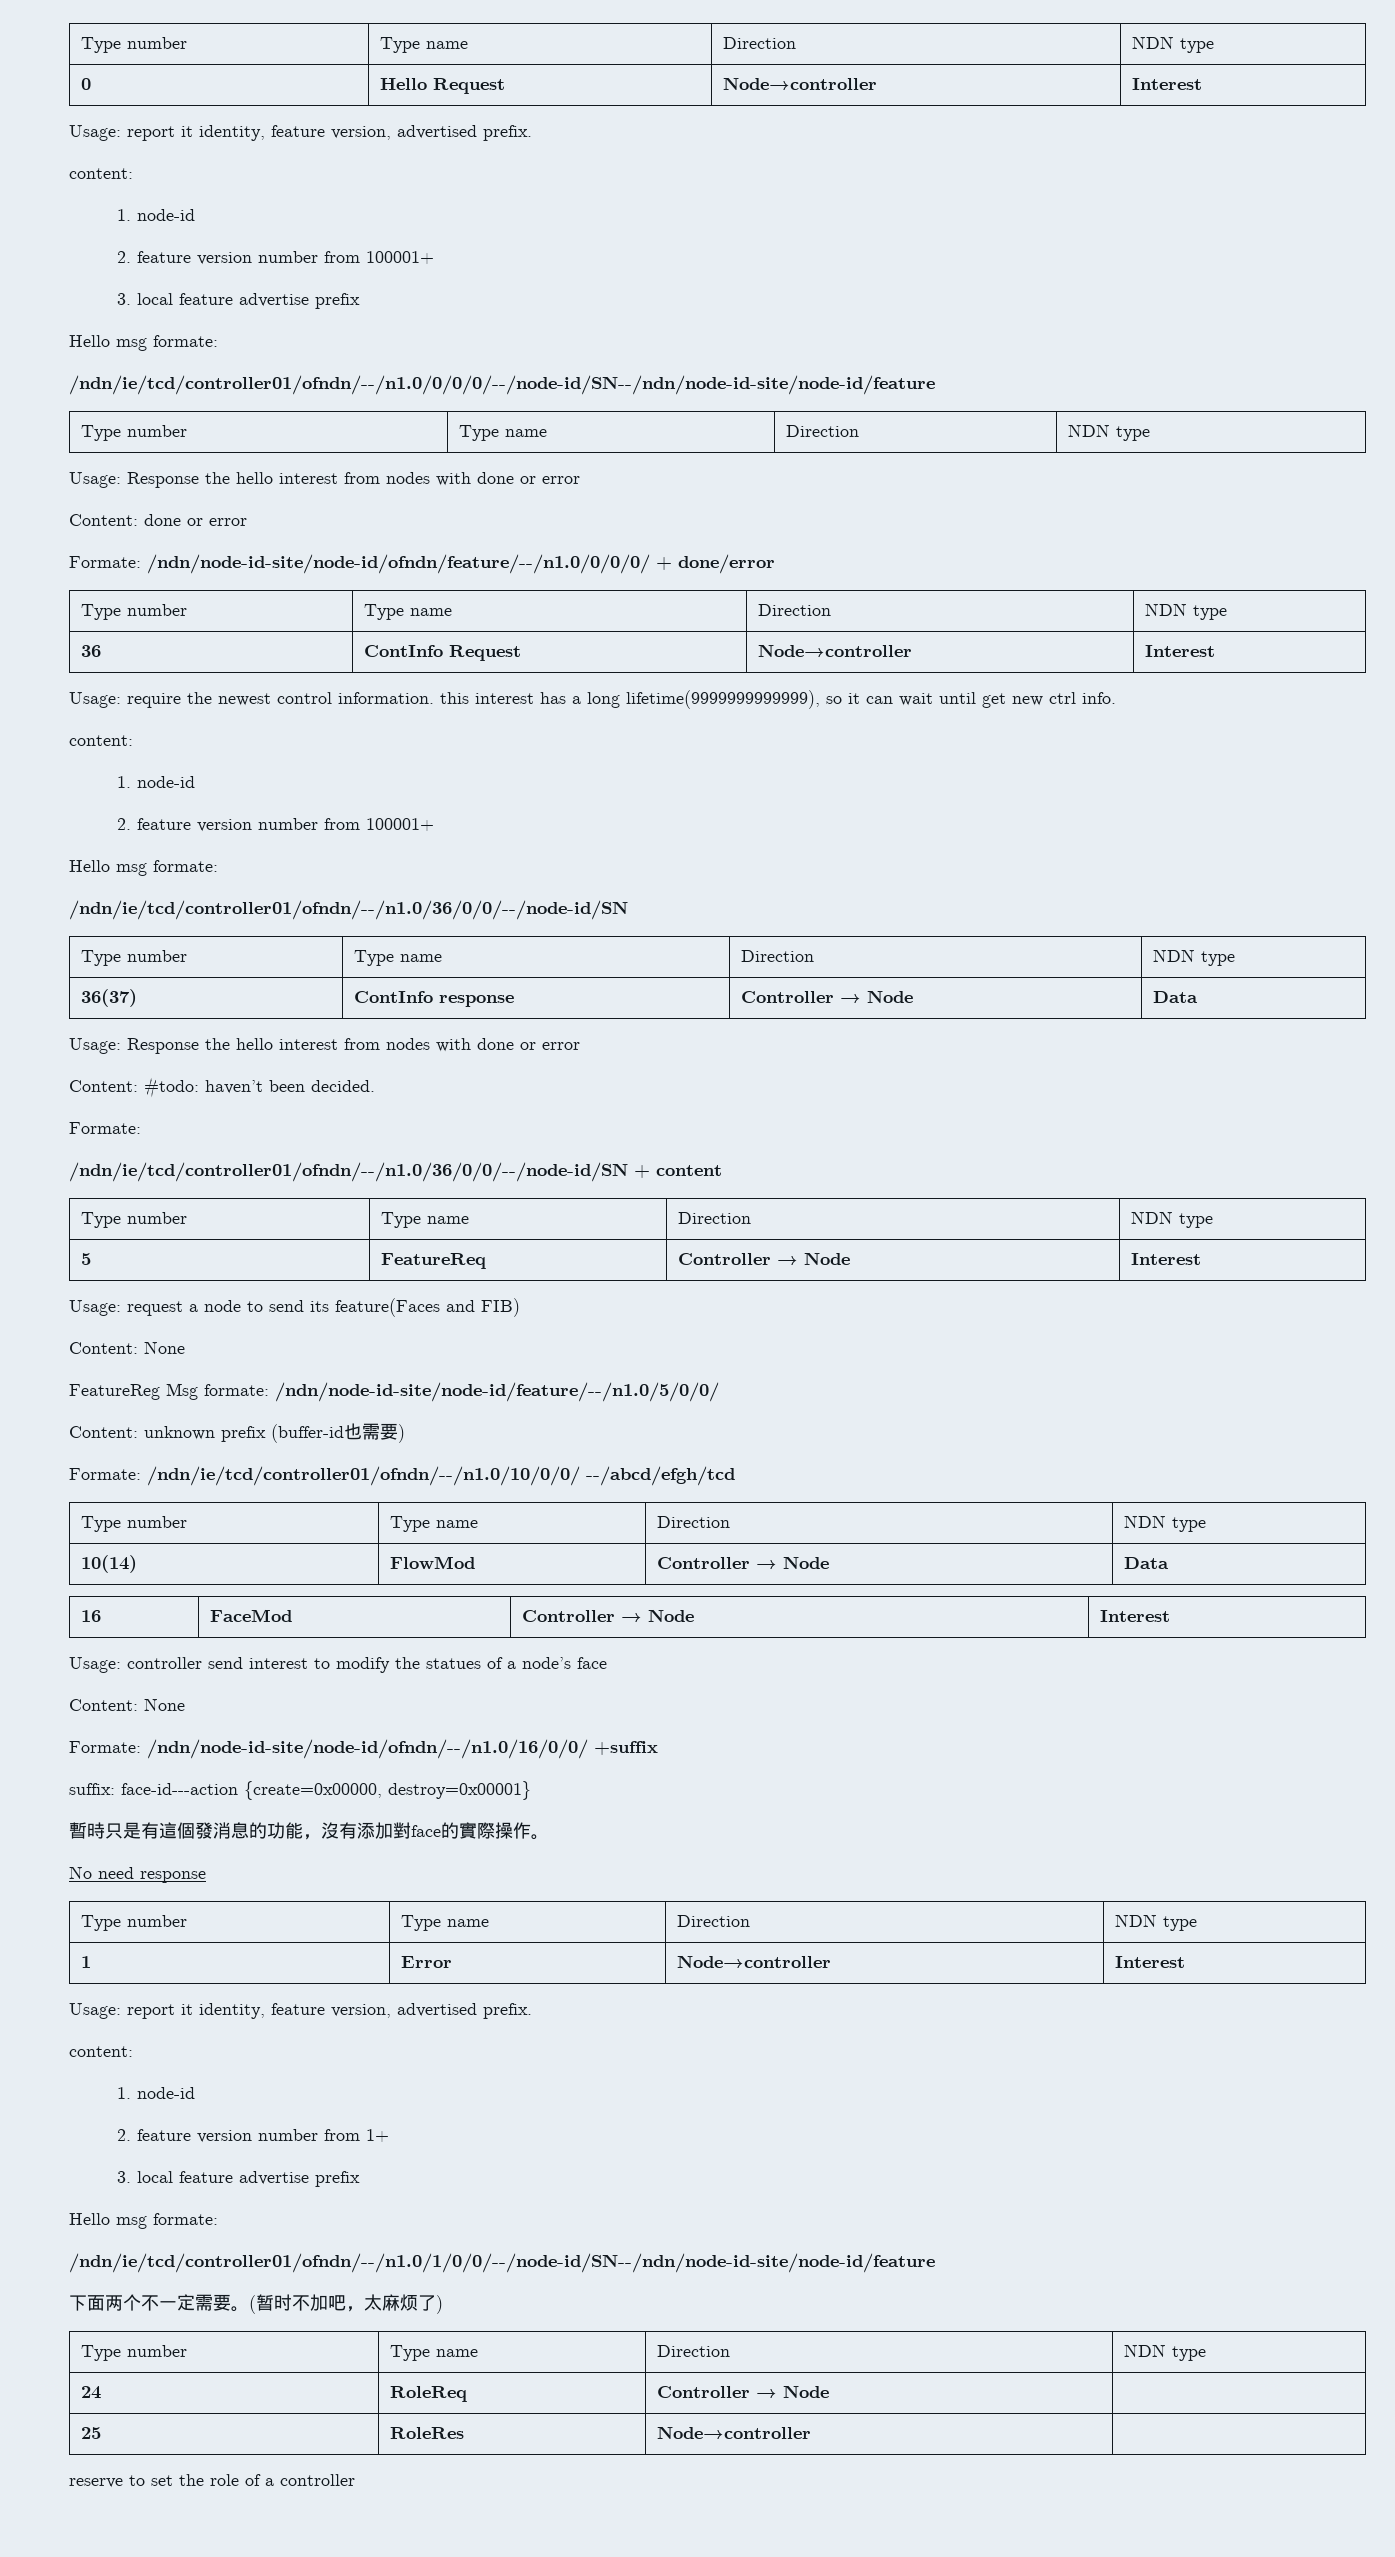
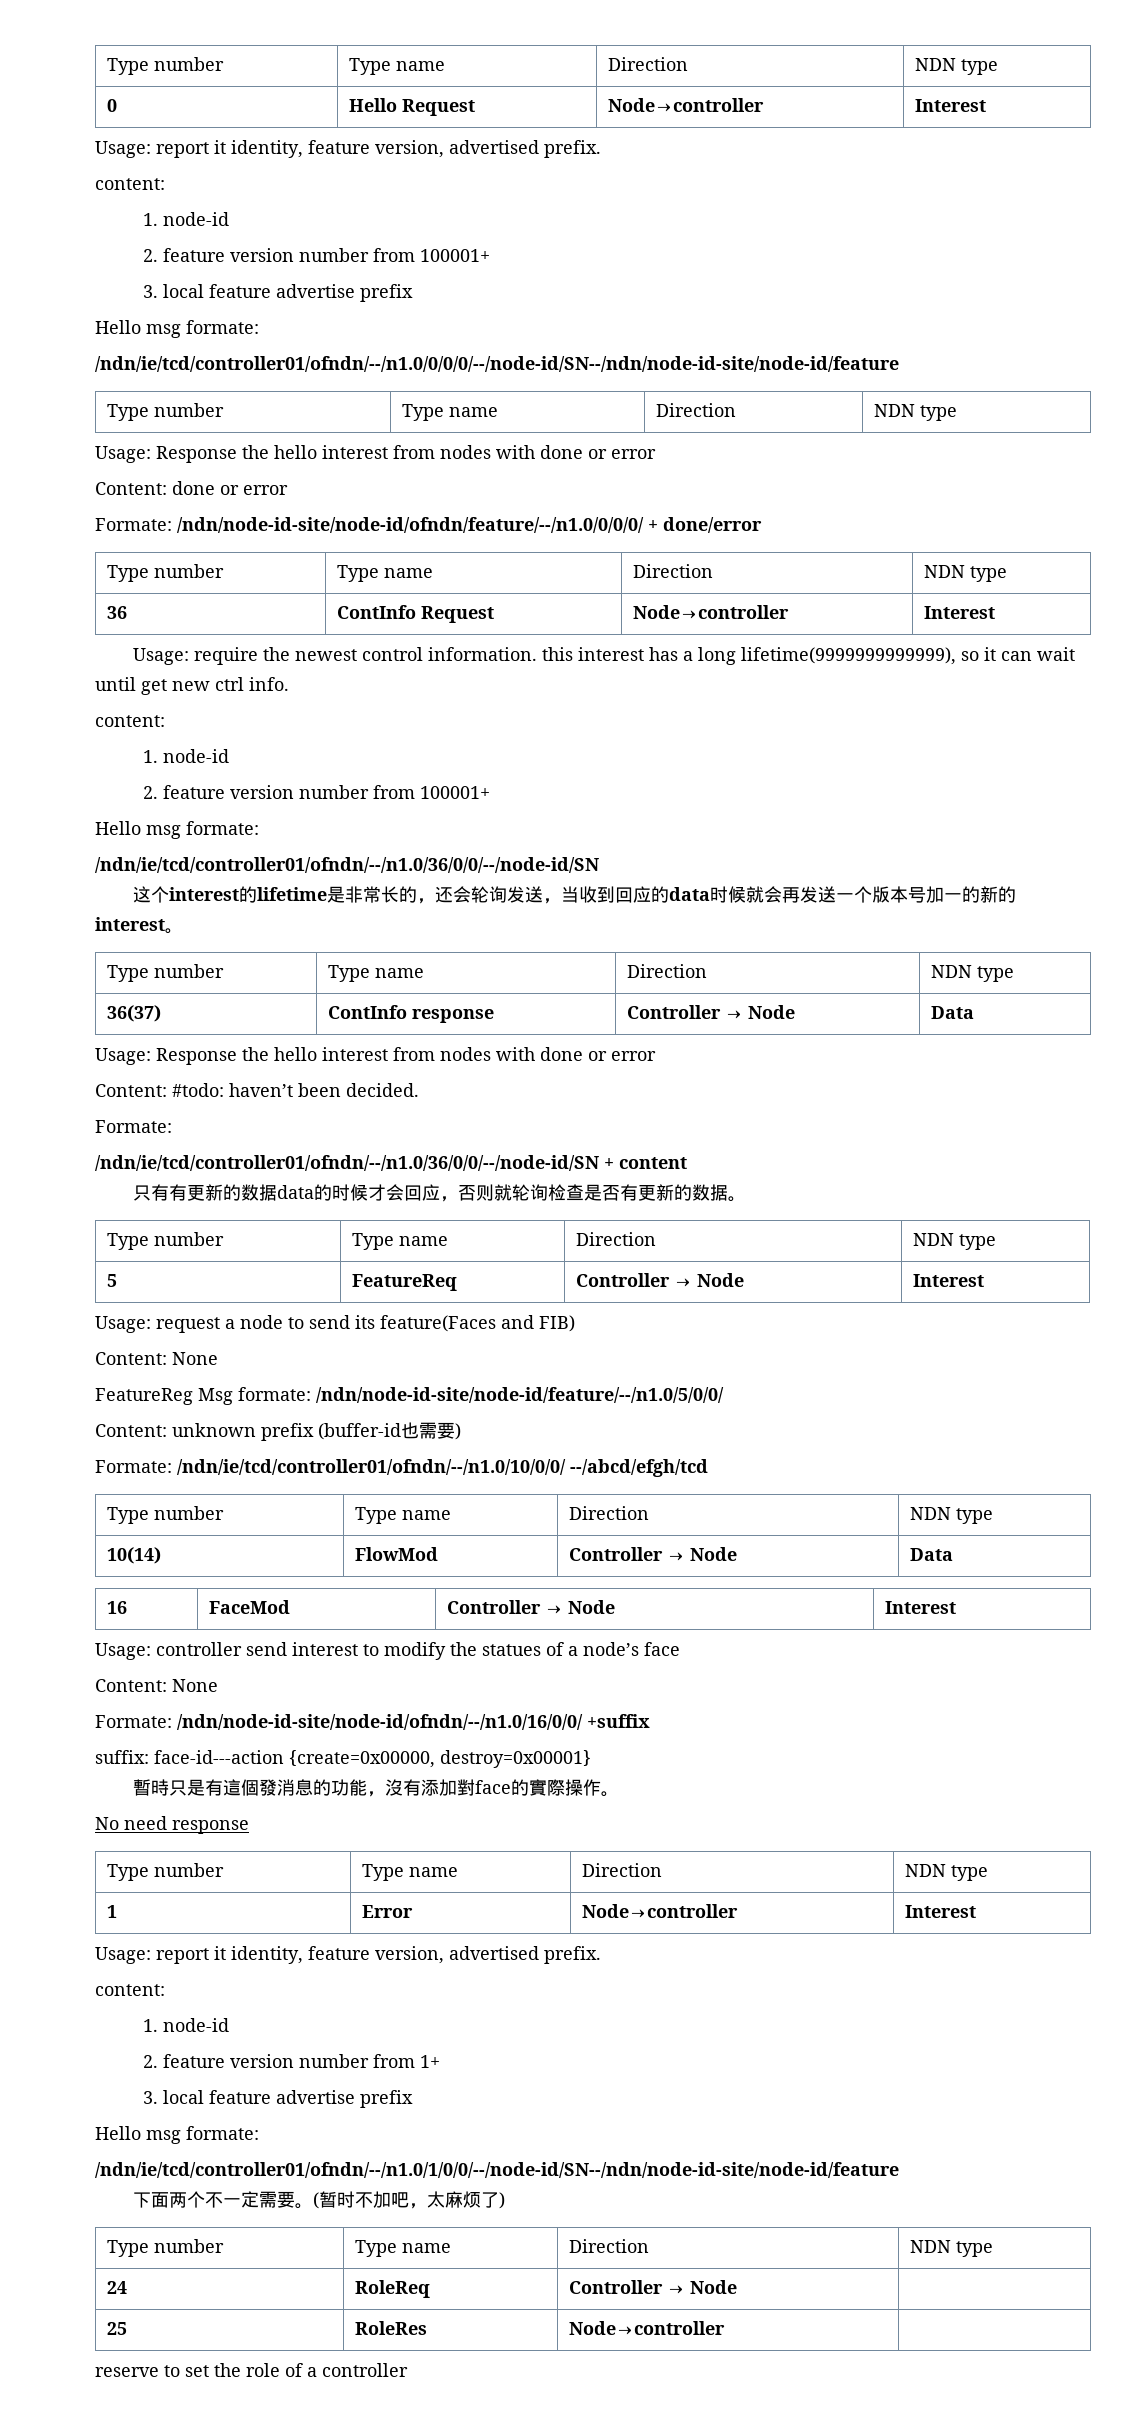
(628, 910) none -> [132,886,1016,904] [95,917,183,934] // 这个interest的lifetime是非常长的，还会轮询发送，当收到回应的data时候就会再发送一个版本号加一的新的interest。
(722, 1170) none -> [132,1184,746,1202] // 只有有更新的数据data的时候才会回应，否则就轮询检查是否有更新的数据。

